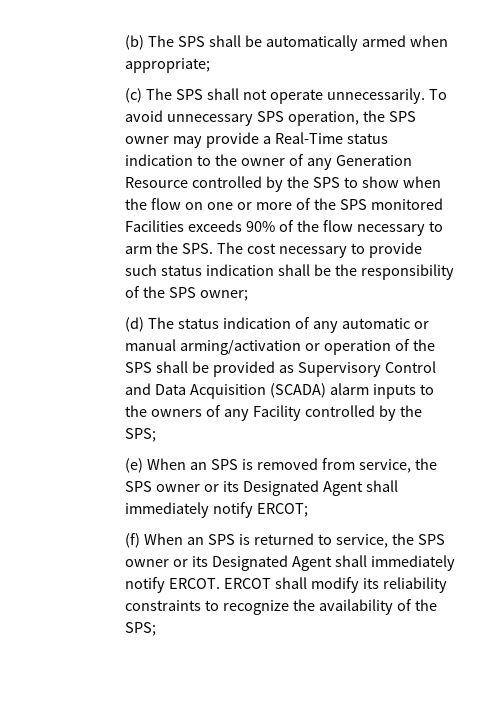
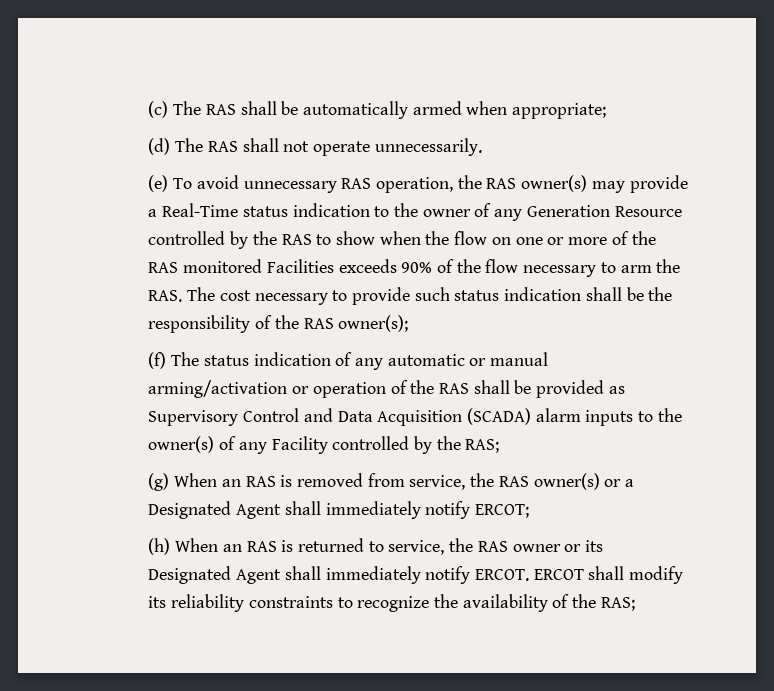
[125,35,206,50] (b) The SPS -> [148,101,236,118] (c) The RAS
[125,88,204,103] (c) The SPS -> [148,138,238,155] (d) The RAS
(425, 96) none -> [148,175,169,192] // (e)
[257,111,285,122] SPS -> [341,178,372,189] RAS
[388,111,416,122] [125,136,170,144] SPS owner -> [486,175,588,192] RAS owner(s)
[312,177,340,188] SPS -> [281,234,312,245] RAS
[339,199,367,210] SPS -> [148,262,179,273] RAS
[182,243,214,254] SPS. -> [148,290,183,302] RAS.
[169,287,249,301] [125,317,145,332] SPS owner; // (d) -> [303,315,409,332] [148,352,167,369] RAS owner(s); // (f)
[125,362,153,373] SPS -> [439,383,470,394] RAS
[151,409,203,417] owners -> [148,436,215,453] owner(s)
[125,428,157,442] [125,458,239,473] SPS; // (e) When an SPS -> [465,439,500,453] [148,473,276,491] RAS; // (g) When an RAS
[125,481,240,492] SPS owner or its -> [498,473,635,490] RAS owner(s) or a
[125,533,236,548] (f) When an SPS -> [148,538,277,555] (h) When an RAS
[417,534,445,545] SPS -> [477,541,508,552] RAS
[125,622,157,636] SPS; -> [600,597,635,611] RAS;

